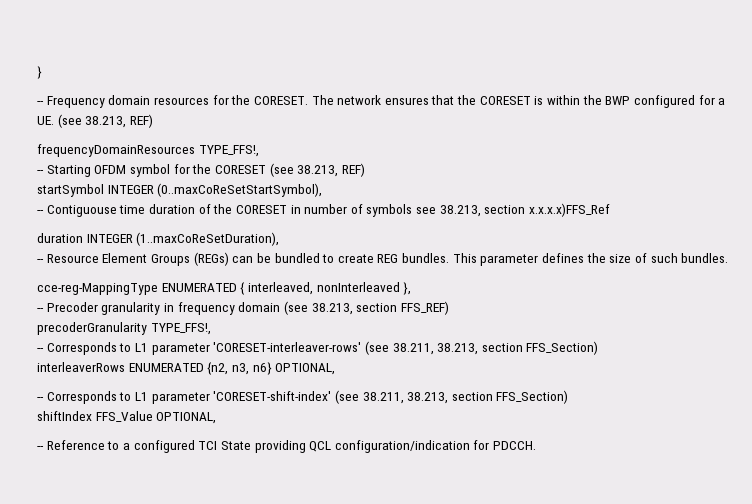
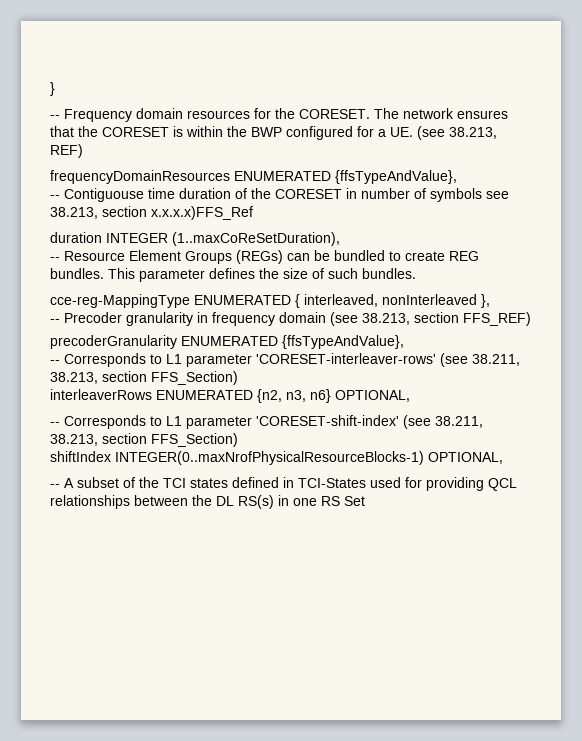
[198,145,259,157] [37,163,365,177] [37,183,323,197] TYPE_FFS!, // -- Starting OFDM symbol for the CORESET (see 38.213, REF) // startSymbol INTEGER (0..maxCoReSetStartSymbol), -> [234,170,457,184] ENUMERATED {ffsTypeAndValue},
[150,323,211,335] TYPE_FFS!, -> [181,335,404,349] ENUMERATED {ffsTypeAndValue},
[95,411,217,424] [37,440,537,453] FFS_Value OPTIONAL, // -- Reference to a configured TCI State providing QCL configuration/indication for PDCCH. -> [115,451,503,465] [50,477,517,491] [50,495,365,509] INTEGER(0..maxNrofPhysicalResourceBlocks-1) OPTIONAL, // -- A subset of the TCI states defined in TCI-States used for providing QCL relationships between the DL RS(s) in one RS Set

